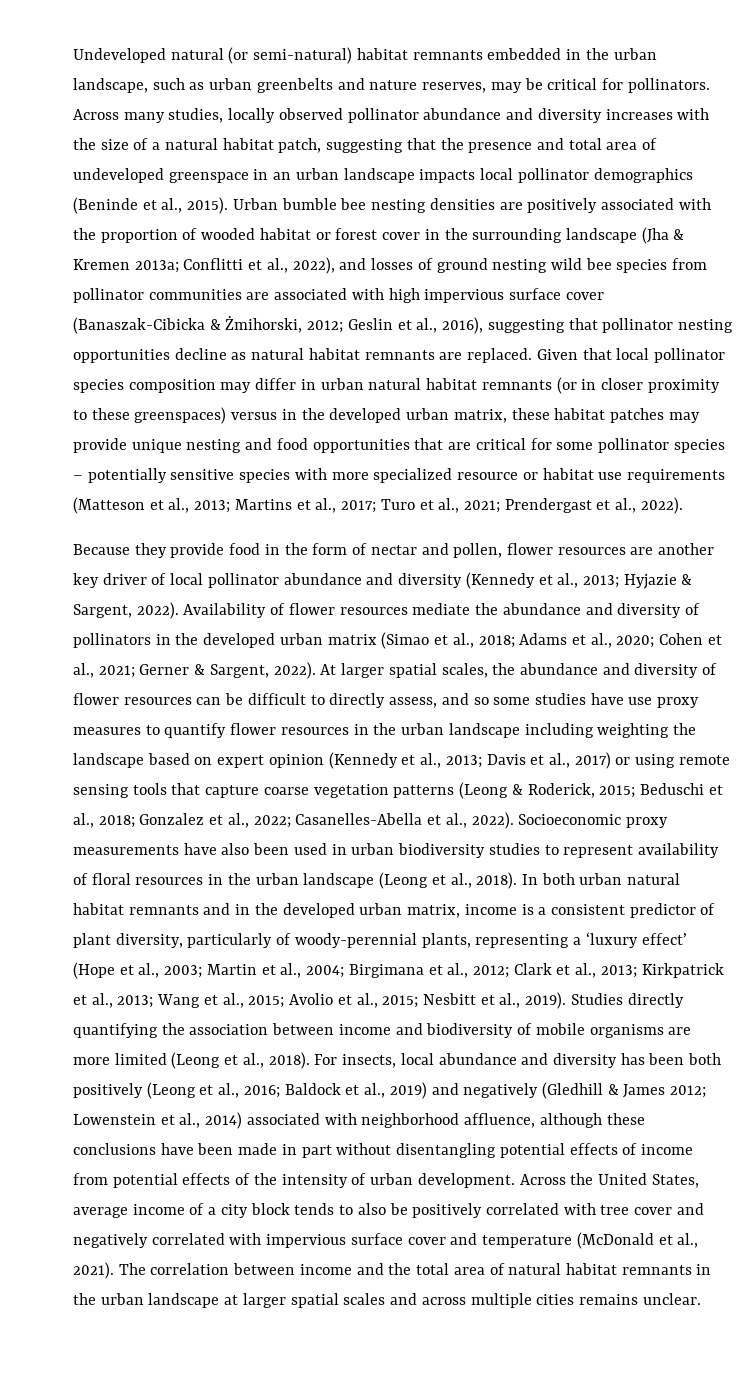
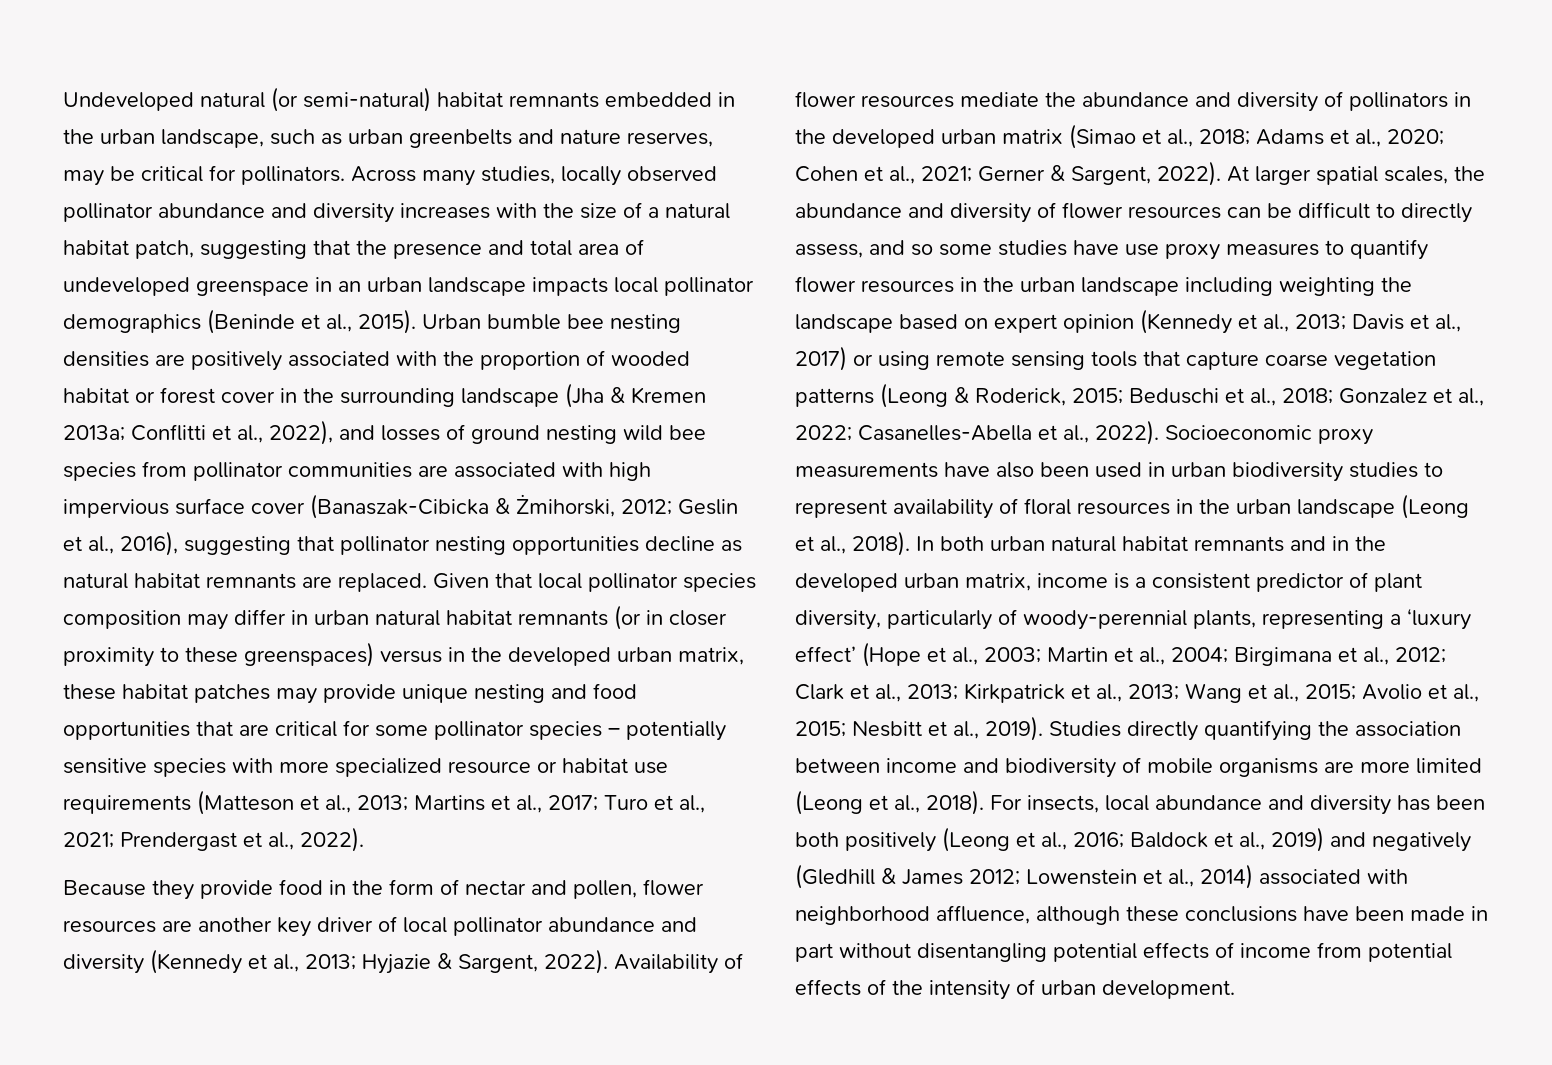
[519,1173,699,1188] [73,1203,704,1218] [73,1232,699,1249] [73,1262,712,1279] [73,1293,701,1308] Across the United States, average income of a city block tends to also be positively correlated with tree cover and negatively correlated with impervious surface cover and temperature (McDonald et al., 2021). The correlation between income and the total area of natural habitat remnants in the urban landscape at larger spatial scales and across multiple cities remains unclear. -> (1235, 989) none

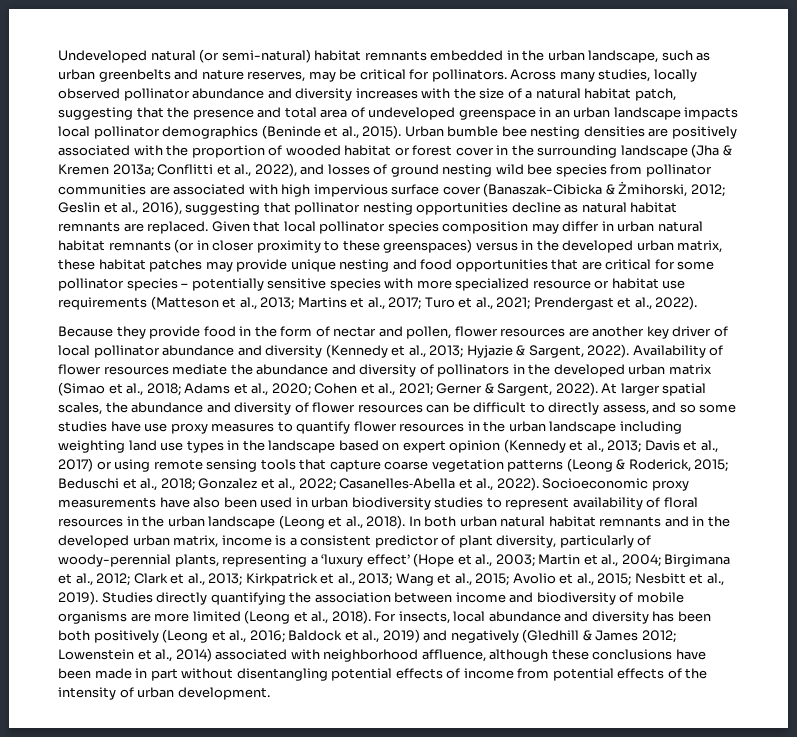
(1375, 286) none -> [128,440,240,453] land use types in

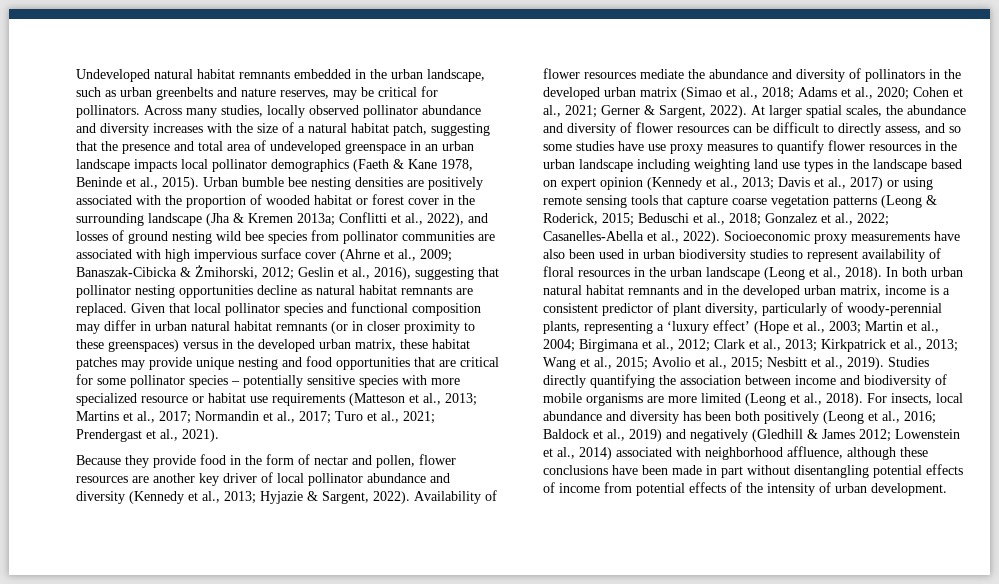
[199,49,311,63] (or semi-natural) -> (193, 74) none
[261,125,321,139] (Beninde -> [353,159,473,172] [76,177,122,187] (Faeth & Kane 1978, Beninde
[483,183,603,197] (Banaszak-Cibicka -> [340,249,452,262] [76,267,177,277] (Ahrne et al., 2009; Banaszak-Cibicka
(439, 227) none -> [327,302,408,313] and functional
(422, 303) none -> [195,411,331,424] Normandin et al., 2017;
[655,296,698,310] 2022). -> [182,429,219,442] 2021).

